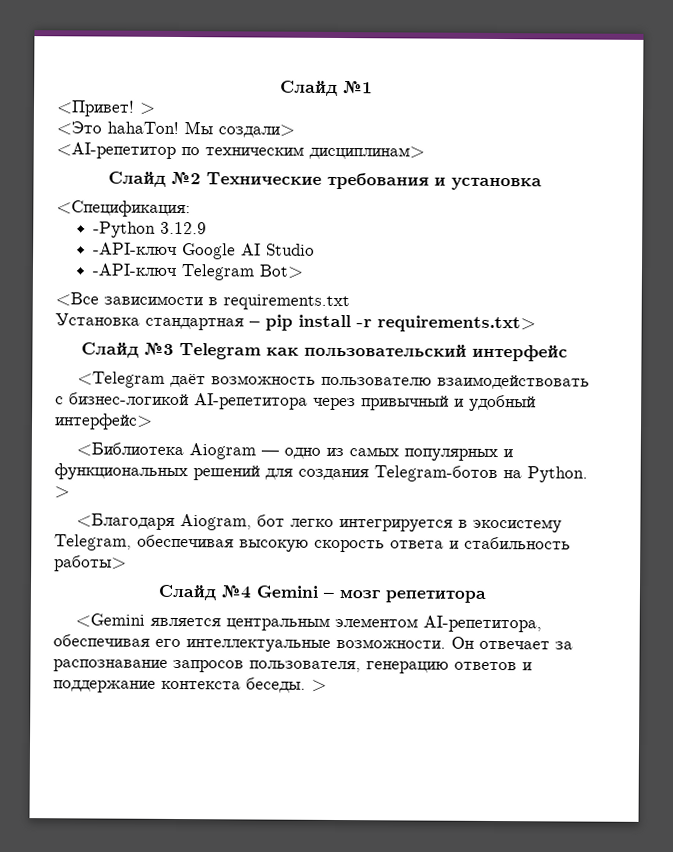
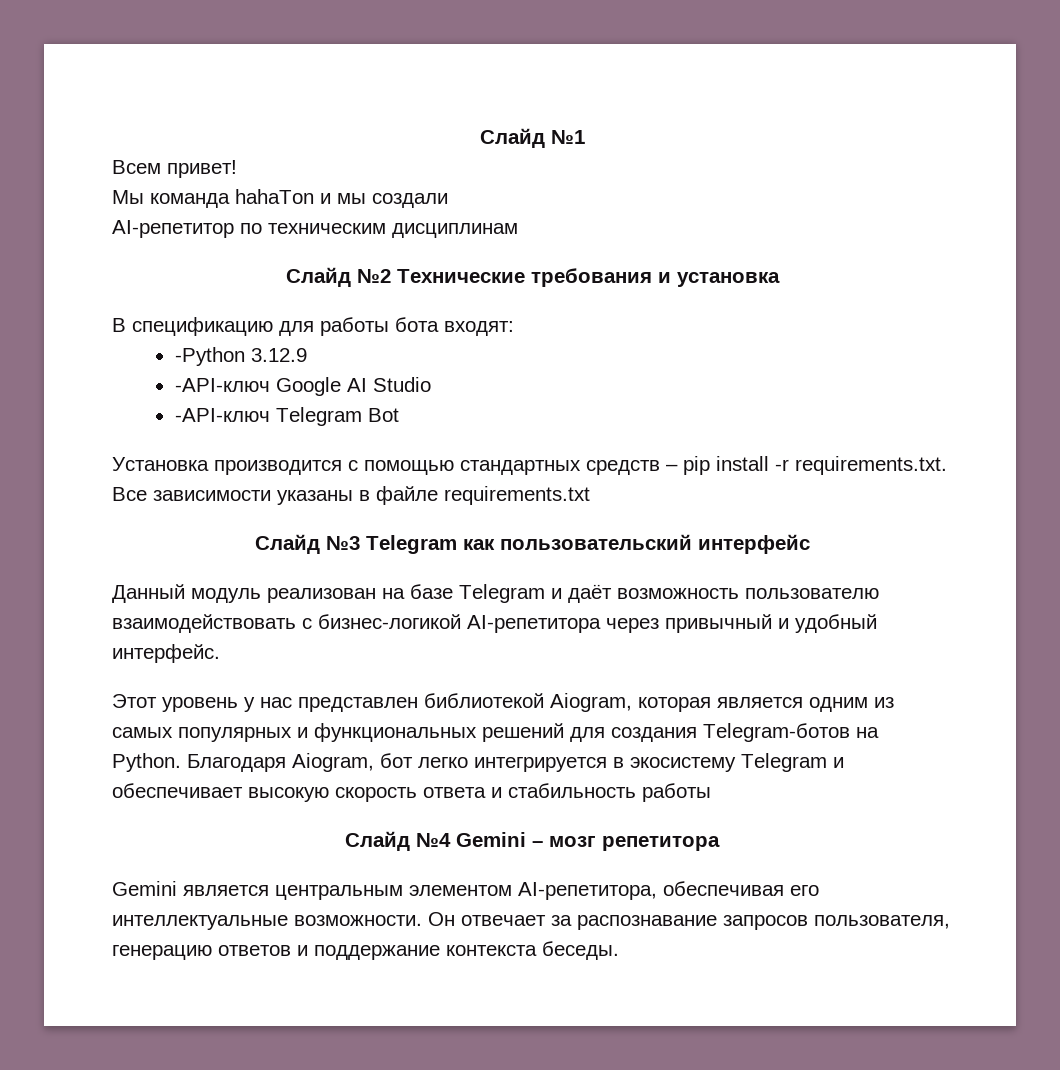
[56,100,156,117] [56,121,295,138] [56,142,176,159] <Привет! > // <Это hahaTon! Мы создали> // <AI-репетитор -> [112,160,237,178] [112,189,448,208] [112,220,234,238] Всем привет! // Мы команда hahaTon и мы создали // AI-репетитор
[309,145,425,160] дисциплинам> -> [392,223,518,238] дисциплинам
[56,200,191,218] <Спецификация: -> [112,317,514,336] В спецификацию для работы бота входят:
[258,264,304,279] [55,292,350,311] [55,313,536,333] Bot> // <Все зависимости в requirements.txt // Установка стандартная – pip install -r requirements.txt> -> [367,408,399,422] [112,456,947,475] [112,486,590,505] Bot // Установка производится с помощью стандартных средств – pip install -r requirements.txt. Все зависимости указаны в файле requirements.txt
[76,371,165,388] <Telegram -> [112,584,562,603] Данный модуль реализован на базе Telegram и
[54,413,153,430] [75,442,321,460] интерфейс> // <Библиотека Aiogram — одно -> [112,644,220,663] [112,693,868,712] интерфейс. // Этот уровень у нас представлен библиотекой Aiogram, которая является одним
[54,486,70,499] [75,513,175,530] > // <Благодаря -> [187,754,286,772] Благодаря
[54,534,234,551] Telegram, обеспечивая -> [741,753,844,772] [112,783,243,798] Telegram и обеспечивает
[54,555,127,572] работы> -> [642,783,711,802] работы
[74,613,145,628] <Gemini -> [112,881,177,896] Gemini
[311,679,327,692] > -> (619, 950) none

